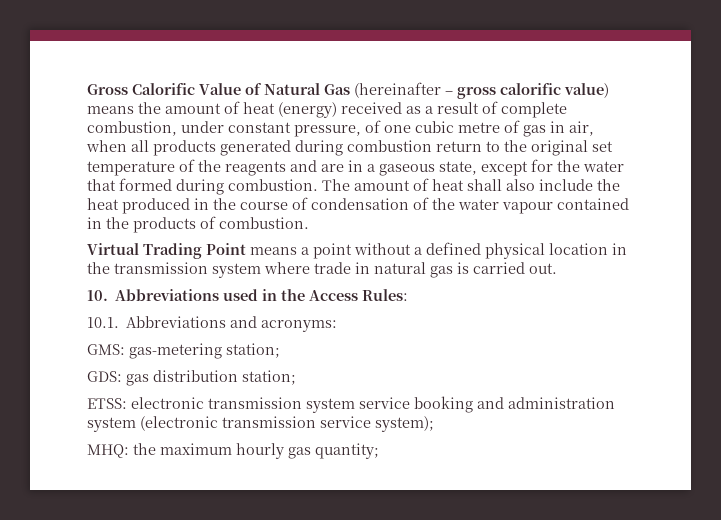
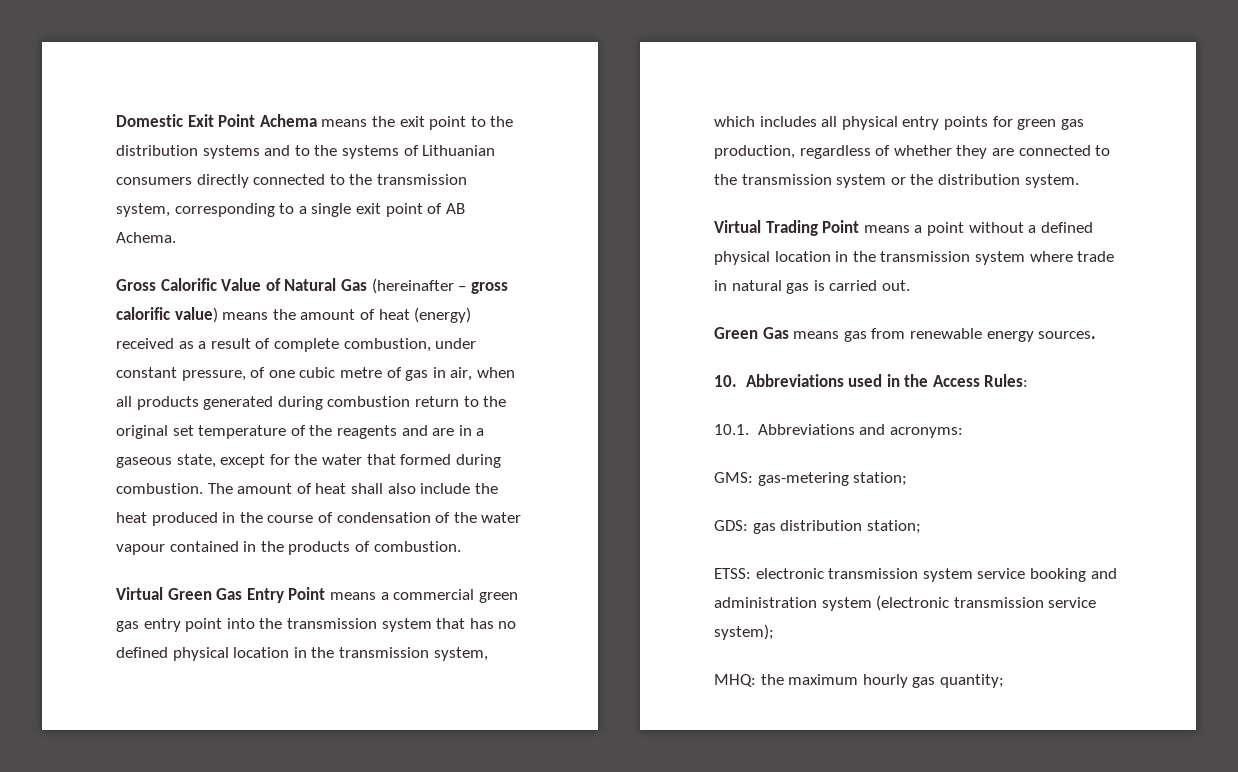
(87, 89) none -> [116,114,514,130] [116,145,496,159] [116,174,467,188] [116,203,465,217] [116,232,176,243] Domestic Exit Point Achema means the exit point to the distribution systems and to the systems of Lithuanian consumers directly connected to the transmission system, corresponding to a single exit point of AB Achema. //
(309, 223) none -> [116,587,518,603] [116,618,517,632] [116,647,488,661] [714,116,1084,130] [714,145,1111,159] [714,174,1079,188] // Virtual Green Gas Entry Point means a commercial green gas entry point into the transmission system that has no defined physical location in the transmission system, which includes all physical entry points for green gas production, regardless of whether they are connected to the transmission system or the distribution system.
(557, 268) none -> [714,327,1097,342] // Green Gas means gas from renewable energy sources.

